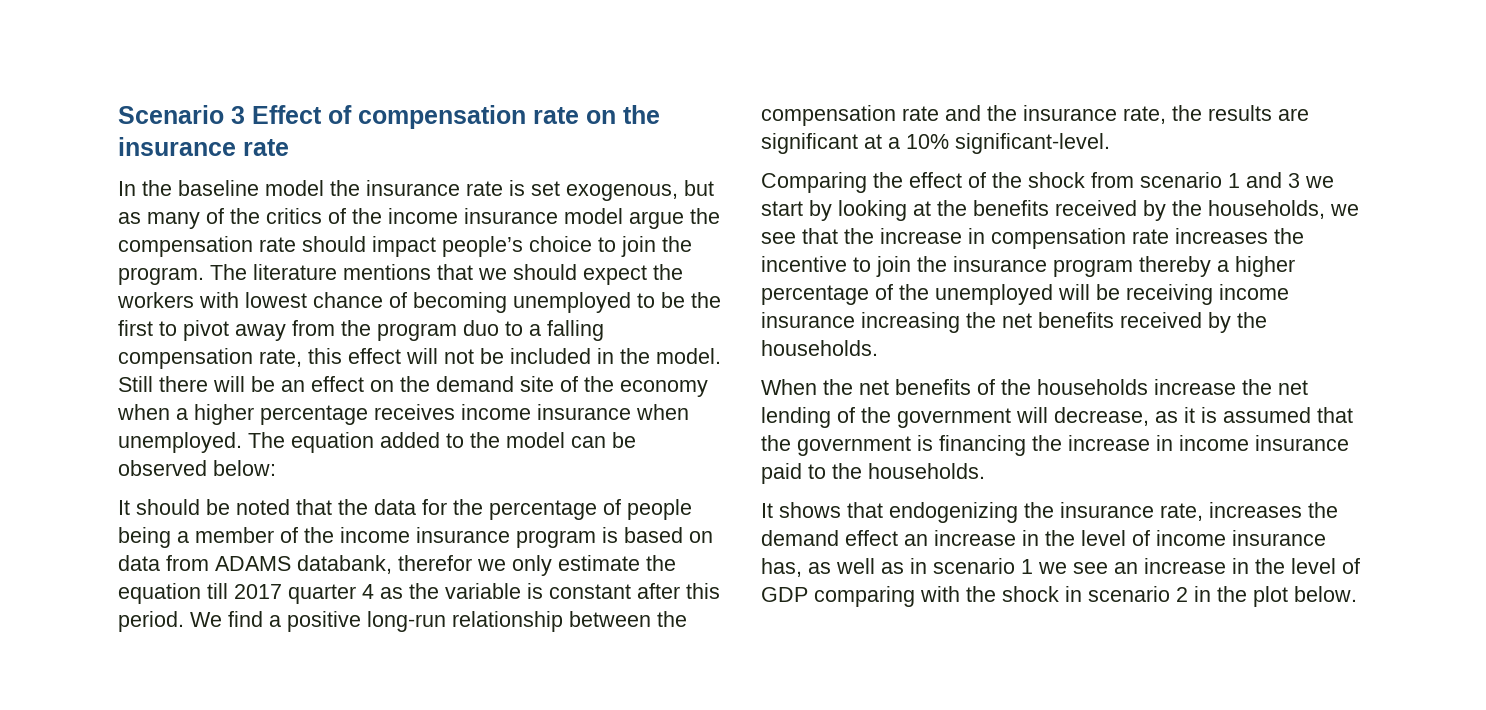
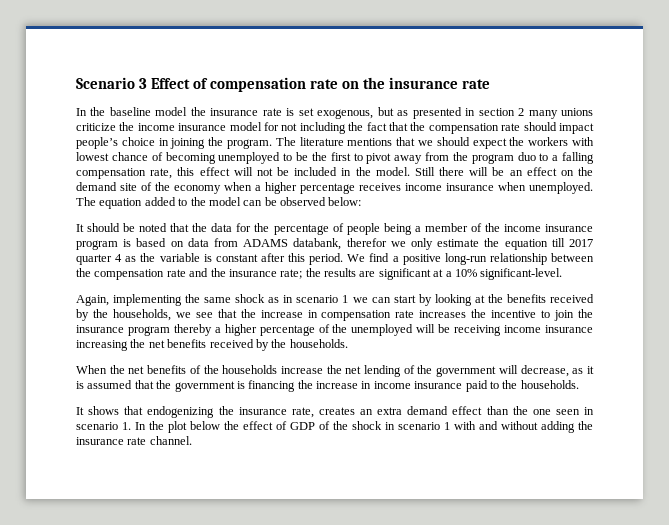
[147,208,684,229] many of the critics of the income insurance model argue -> [412,107,594,119] [76,122,408,134] presented in section 2 many unions criticize the income insurance model for not including the fact that
[598,236,656,257] to join -> [158,138,206,149] in joining
[1123,106,1166,124] rate, -> [280,269,303,279] rate;
[761,172,1334,193] Comparing the effect of the shock from scenario 1 and 3 we -> [76,294,391,306] Again, implementing the same shock as in scenario 1 we can
[1209,502,1338,518] [761,530,1326,546] [761,558,1360,577] [761,586,1357,607] increases the demand effect an increase in the level of income insurance has, as well as in scenario 1 we see an increase in the level of GDP comparing with the shock in scenario 2 in the plot below. -> [318,406,594,415] [76,421,593,433] [76,436,192,445] creates an extra demand effect than the one seen in scenario 1. In the plot below the effect of GDP of the shock in scenario 1 with and without adding the insurance rate channel.

